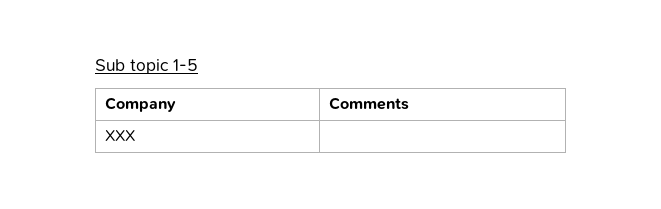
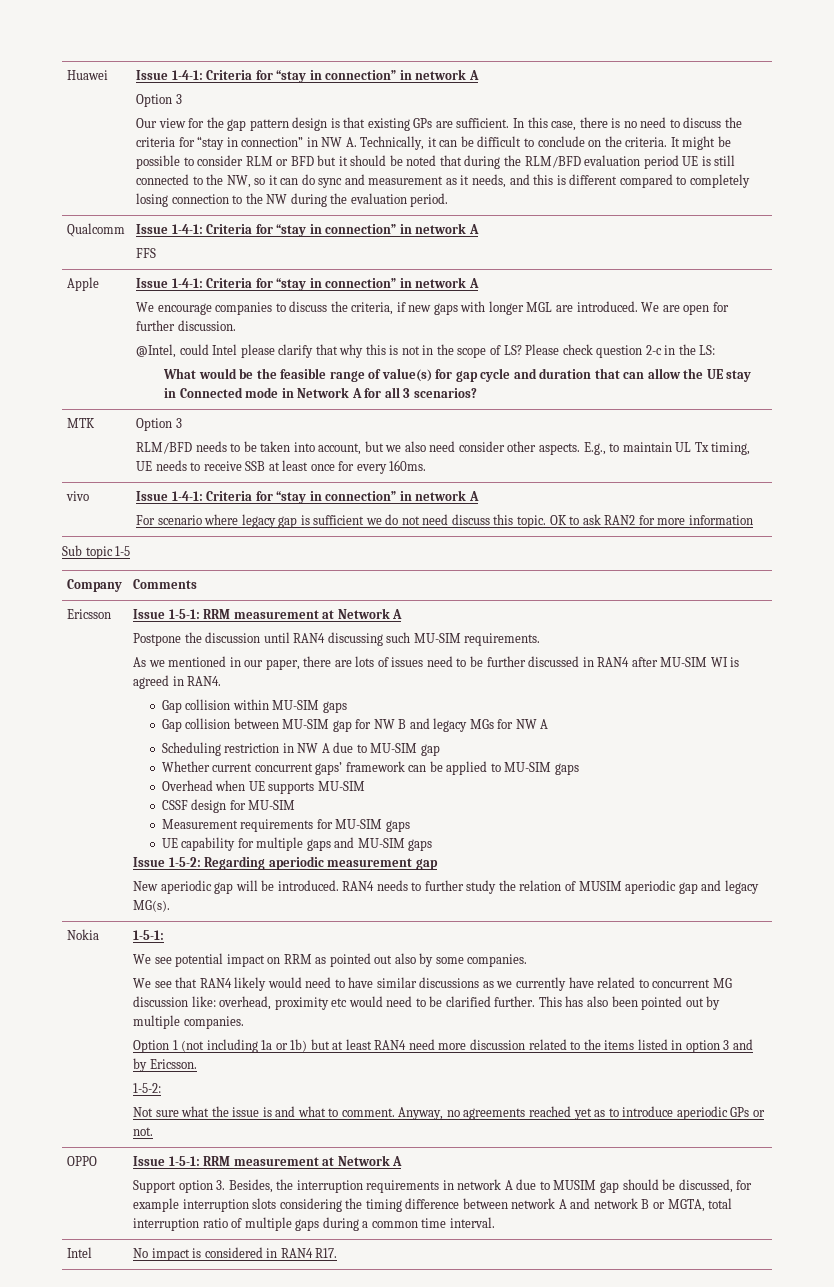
(95, 65) none -> [67,70,109,80] [136,69,479,83] [136,94,182,107] [136,117,742,131] [136,136,731,150] [136,155,736,169] [136,174,750,188] [136,193,449,207] [67,223,126,237] [136,223,479,237] [136,248,157,258] [67,277,100,291] [136,277,479,291] [136,301,729,315] [136,320,236,331] [136,344,716,358] [163,368,752,382] [164,387,477,398] [67,418,96,428] [136,418,182,431] [136,441,751,455] [136,460,427,474] [66,491,90,501] [136,490,479,504] [136,514,753,528] Huawei | Issue 1-4-1: Criteria for “stay in connection” in network A // Option 3 // Our view for the gap pattern design is that existing GPs are sufficient. In this case, there is no need to discuss the criteria for “stay in connection” in NW A. Technically, it can be difficult to conclude on the criteria. It might be possible to consider RLM or BFD but it should be noted that during the RLM/BFD evaluation period UE is still connected to the NW, so it can do sync and measurement as it needs, and this is different compared to completely losing connection to the NW during the evaluation period. // Qualcomm | Issue 1-4-1: Criteria for “stay in connection” in network A // FFS // Apple | Issue 1-4-1: Criteria for “stay in connection” in network A // We encourage companies to discuss the criteria, if new gaps with longer MGL are introduced. We are open for further discussion. // @Intel, could Intel please clarify that why this is not in the scope of LS? Please check question 2-c in the LS: // What would be the feasible range of value(s) for gap cycle and duration that can allow the UE stay in Connected mode in Network A for all 3 scenarios? // MTK | Option 3 // RLM/BFD needs to be taken into account, but we also need consider other aspects. E.g., to maintain UL Tx timing, UE needs to receive SSB at least once for every 160ms. // vivo | Issue 1-4-1: Criteria for “stay in connection” in network A // For scenario where legacy gap is sufficient we do not need discuss this topic. OK to ask RAN2 for more information //
[105,130,137,141] XXX | -> [67,609,112,619] [133,608,403,619] [133,632,541,646] [133,656,740,670] [133,675,222,689] [161,699,347,713] [161,718,549,732] [161,742,440,756] [161,761,579,775] [161,780,365,794] [161,799,296,813] [161,819,410,832] [161,837,433,851] [133,856,438,870] [133,880,759,894] [133,900,171,912] [67,929,100,940] [133,930,165,940] [133,953,528,967] [133,977,732,991] [133,996,721,1010] [133,1015,244,1029] [133,1039,753,1053] [133,1058,197,1072] [133,1083,162,1093] [133,1106,765,1120] [133,1127,154,1136] [67,1156,98,1166] [133,1155,403,1166] [133,1179,753,1193] [133,1198,733,1212] [133,1217,495,1231] [67,1247,93,1258] [133,1247,338,1261] Ericsson | Issue 1-5-1: RRM measurement at Network A // Postpone the discussion until RAN4 discussing such MU-SIM requirements. // As we mentioned in our paper, there are lots of issues need to be further discussed in RAN4 after MU-SIM WI is agreed in RAN4. // Gap collision within MU-SIM gaps // Gap collision between MU-SIM gap for NW B and legacy MGs for NW A // Scheduling restriction in NW A due to MU-SIM gap // Whether current concurrent gaps’ framework can be applied to MU-SIM gaps // Overhead when UE supports MU-SIM // CSSF design for MU-SIM // Measurement requirements for MU-SIM gaps // UE capability for multiple gaps and MU-SIM gaps // Issue 1-5-2: Regarding aperiodic measurement gap // New aperiodic gap will be introduced. RAN4 needs to further study the relation of MUSIM aperiodic gap and legacy MG(s). // Nokia | 1-5-1: // We see potential impact on RRM as pointed out also by some companies. // We see that RAN4 likely would need to have similar discussions as we currently have related to concurrent MG discussion like: overhead, proximity etc would need to be clarified further. This has also been pointed out by multiple companies. // Option 1 (not including 1a or 1b) but at least RAN4 need more discussion related to the items listed in option 3 and by Ericsson. // 1-5-2: // Not sure what the issue is and what to comment. Anyway, no agreements reached yet as to introduce aperiodic GPs or not. // OPPO | Issue 1-5-1: RRM measurement at Network A // Support option 3. Besides, the interruption requirements in network A due to MUSIM gap should be discussed, for example interruption slots considering the timing difference between network A and network B or MGTA, total interruption ratio of multiple gaps during a common time interval. // Intel | No impact is considered in RAN4 R17.

